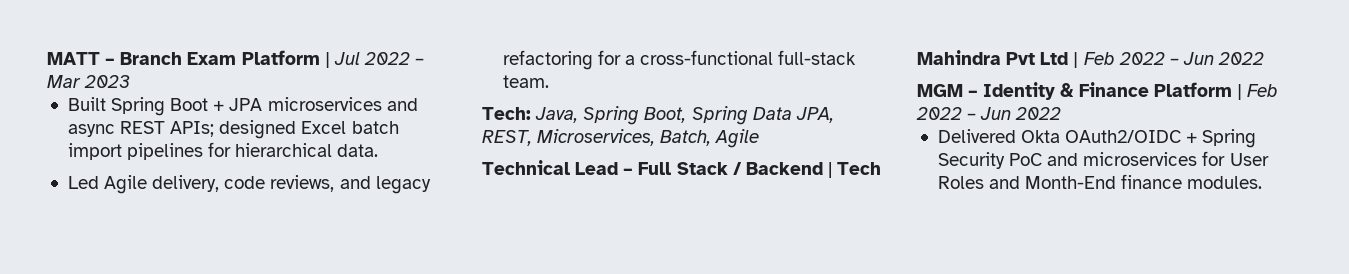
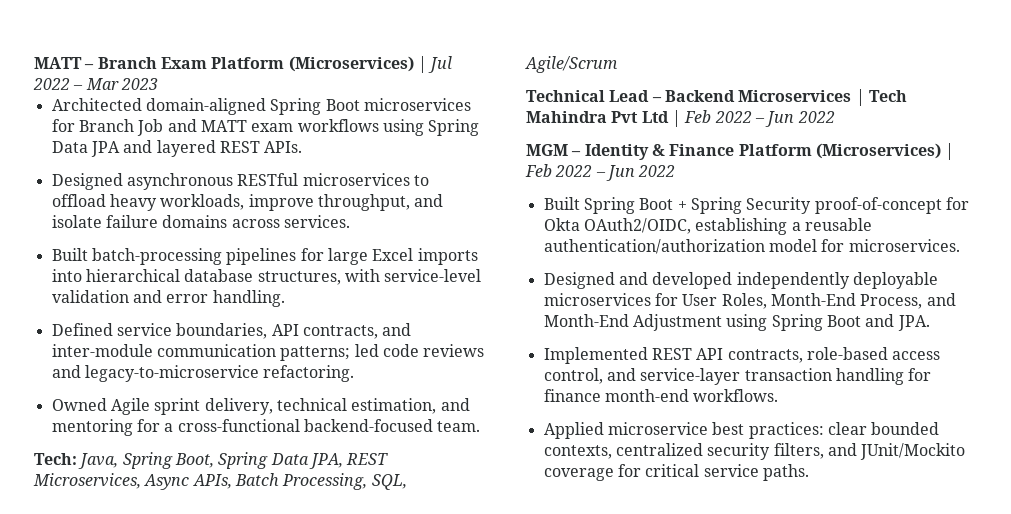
(320, 57) none -> [288,56,414,72] (Microservices)
[67,97,418,116] [67,120,399,139] [67,142,379,160] [67,175,431,194] [502,50,593,70] Built Spring Boot + JPA microservices and async REST APIs; designed Excel batch import pipelines for hierarchical data. // Led Agile delivery, code reviews, and legacy refactoring -> [51,98,471,115] [51,119,480,136] [51,140,303,157] [51,173,429,190] [51,194,444,211] [51,215,350,228] [51,248,478,265] [51,269,482,285] [51,290,285,307] [51,323,412,339] [51,344,485,361] [51,365,355,382] [51,398,470,415] [51,419,133,436] Architected domain-aligned Spring Boot microservices for Branch Job and MATT exam workflows using Spring Data JPA and layered REST APIs. // Designed asynchronous RESTful microservices to offload heavy workloads, improve throughput, and isolate failure domains across services. // Built batch-processing pipelines for large Excel imports into hierarchical database structures, with service-level validation and error handling. // Defined service boundaries, API contracts, and inter-module communication patterns; led code reviews and legacy-to-microservice refactoring. // Owned Agile sprint delivery, technical estimation, and mentoring
[778,50,857,65] full-stack -> [303,419,433,432] backend-focused
[482,129,760,148] REST, Microservices, Batch, Agile -> [346,453,389,465] [33,473,407,490] [525,56,618,73] REST Microservices, Async APIs, Batch Processing, SQL, Agile/Scrum
[638,162,823,175] Full Stack / Backend -> [664,90,852,102] Backend Microservices
[1236,84,1278,100] [916,107,1062,120] [937,129,1257,148] [937,151,1269,169] [937,174,1263,189] | Feb 2022 – Jun 2022 // Delivered Okta OAuth2/OIDC + Spring Security PoC and microservices for User Roles and Month-End finance modules. -> [815,143,955,160] [525,164,676,181] [543,197,969,214] [543,218,872,235] [543,239,960,254] [543,272,938,289] [543,293,956,309] [543,314,930,331] [543,347,941,364] [543,368,932,385] [543,389,779,402] [543,422,940,439] [543,443,966,460] [543,464,809,481] (Microservices) | Feb 2022 – Jun 2022 // Built Spring Boot + Spring Security proof-of-concept for Okta OAuth2/OIDC, establishing a reusable authentication/authorization model for microservices. // Designed and developed independently deployable microservices for User Roles, Month-End Process, and Month-End Adjustment using Spring Boot and JPA. // Implemented REST API contracts, role-based access control, and service-layer transaction handling for finance month-end workflows. // Applied microservice best practices: clear bounded contexts, centralized security filters, and JUnit/Mockito coverage for critical service paths.

